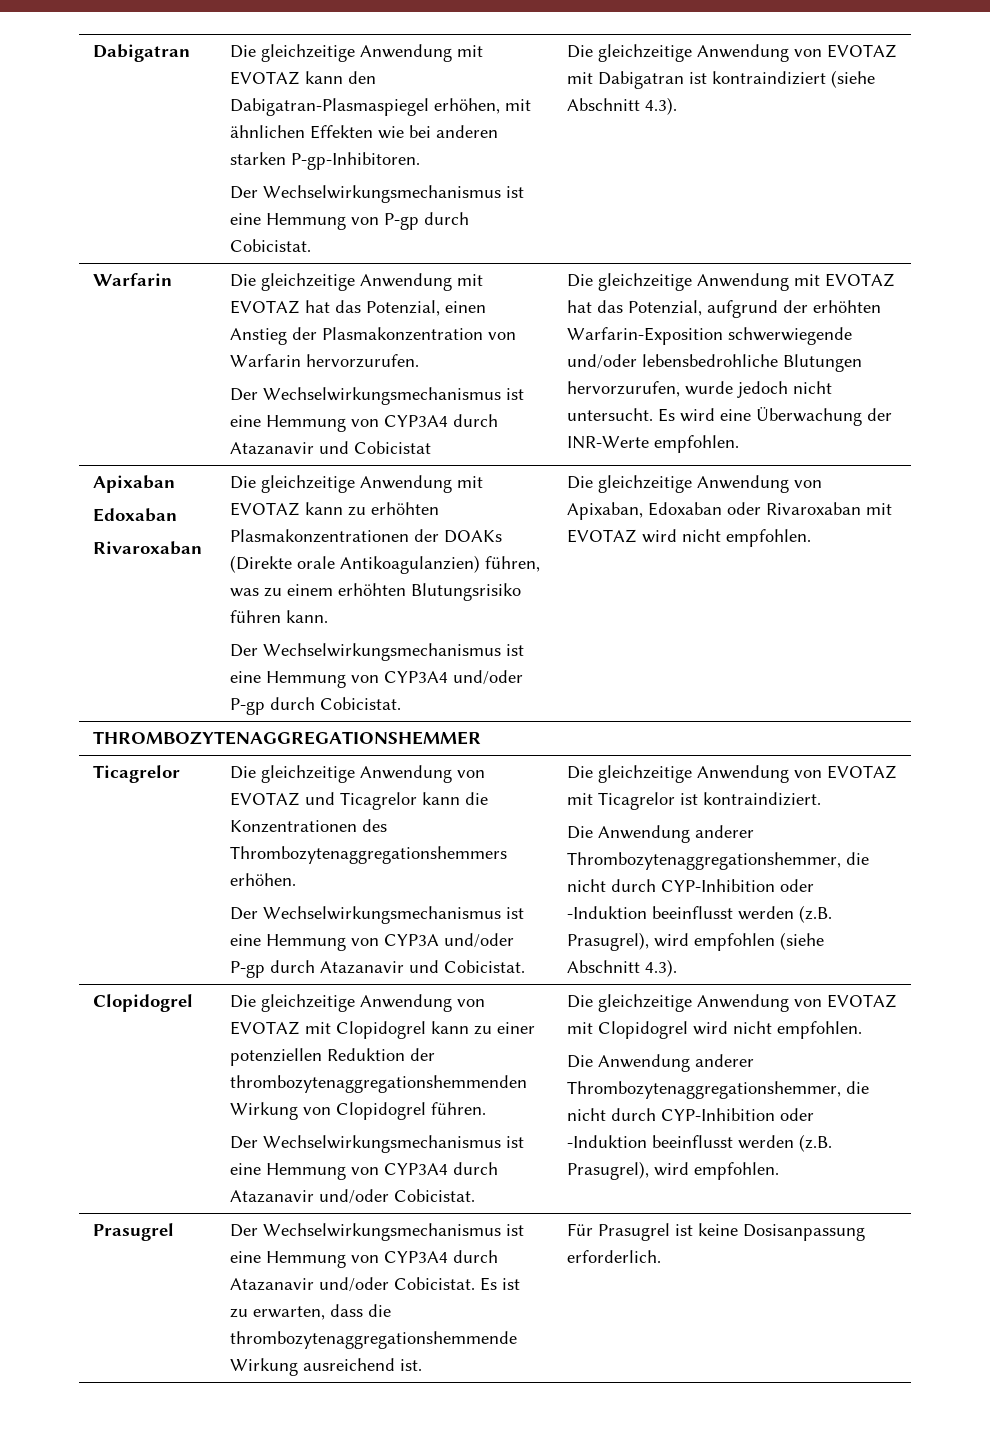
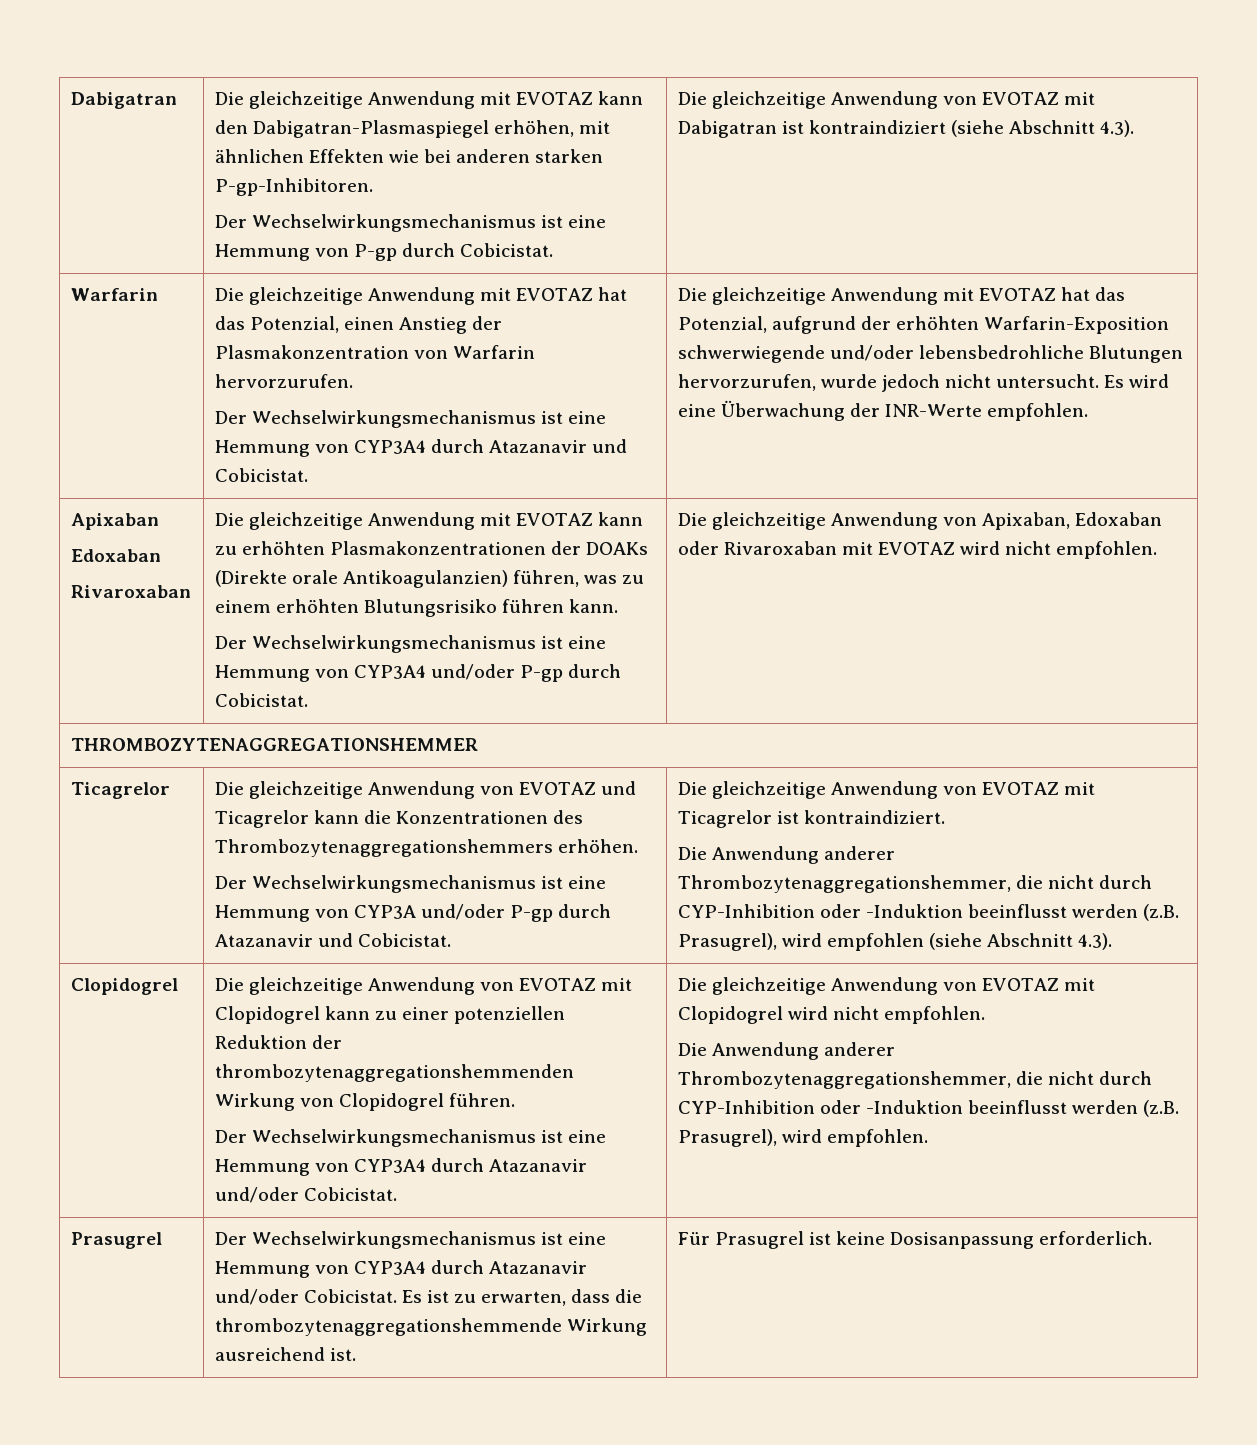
[353,441,431,454] Cobicistat -> [214,468,308,482] Cobicistat.

